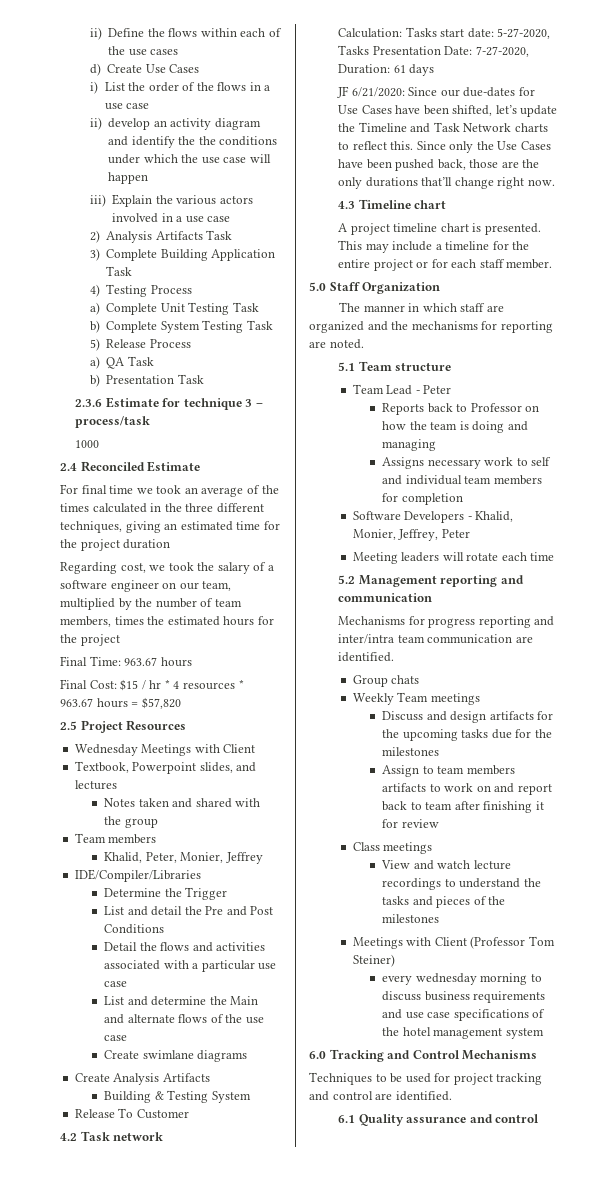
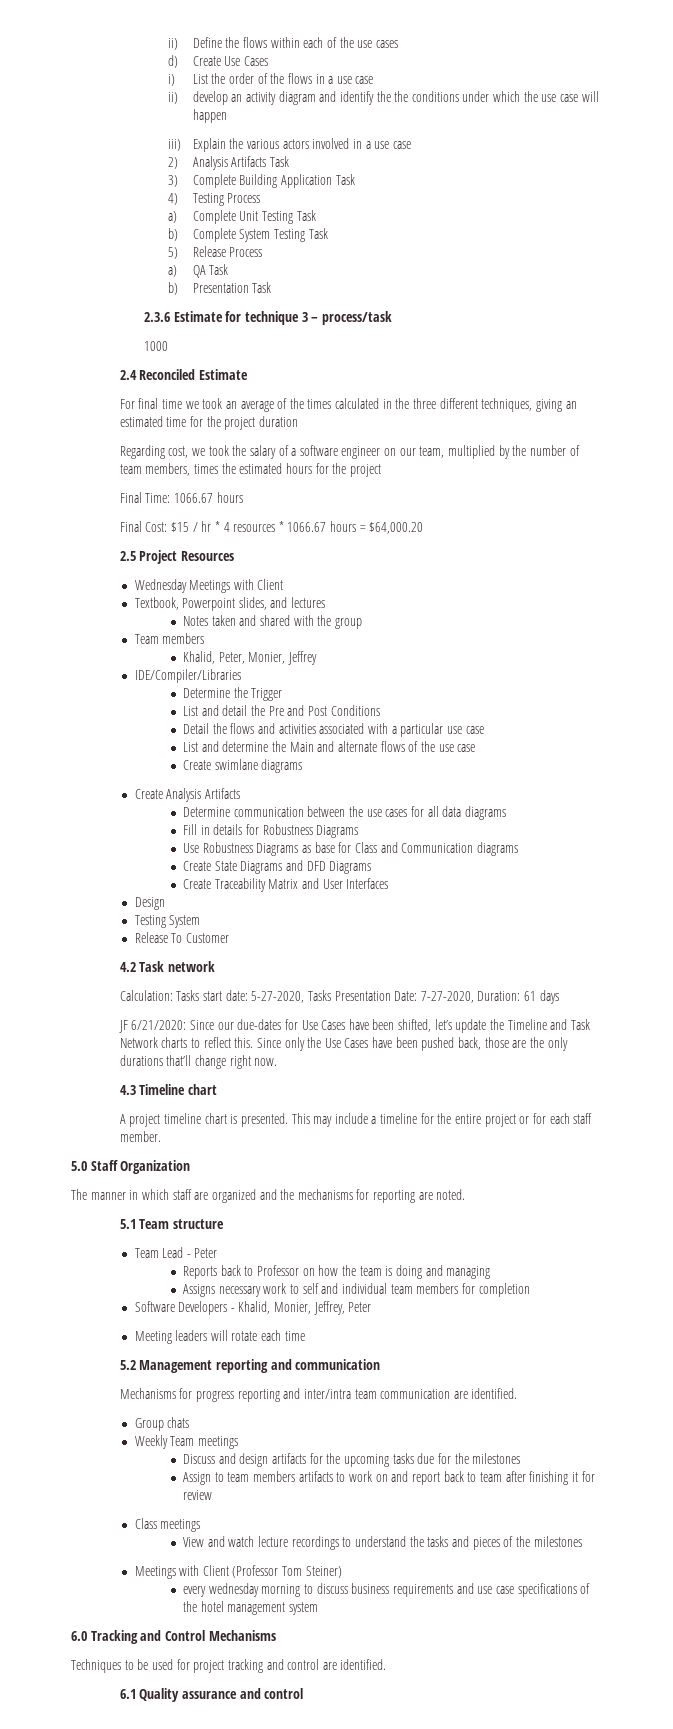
[124,657,158,666] 963.67 -> [173,493,213,503] 1066.67
[60,698,94,707] 963.67 -> [287,522,327,532] 1066.67
[141,697,181,709] $57,820 -> [369,522,424,534] $64,000.20
[104,1091,164,1103] Building & -> [183,806,506,820] [183,824,359,838] [183,842,518,856] [183,860,372,874] [183,878,389,892] [134,897,165,910] Determine communication between the use cases for all data diagrams // Fill in details for Robustness Diagrams // Use Robustness Diagrams as base for Class and Communication diagrams // Create State Diagrams and DFD Diagrams // Create Traceability Matrix and User Interfaces // Design //

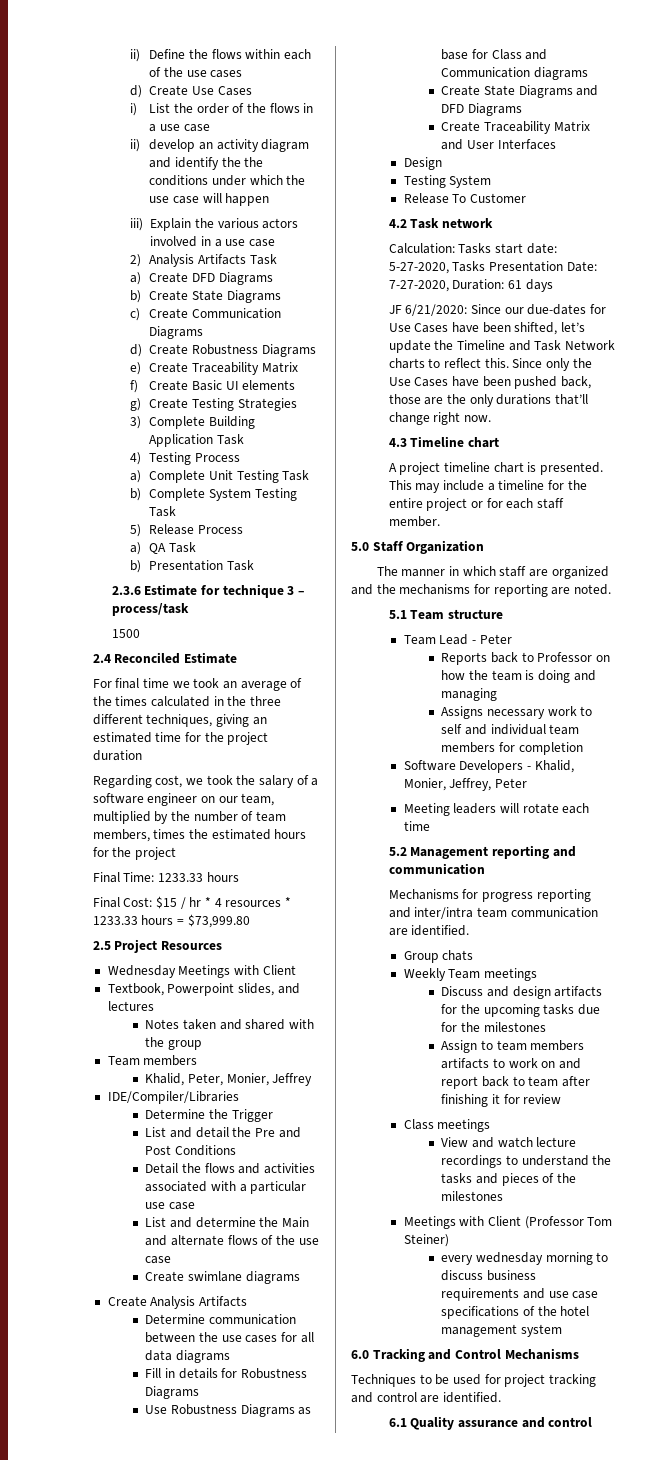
(289, 161) none -> [130,272,273,285] [130,290,281,303] [130,308,281,321] [149,326,204,339] [130,344,316,357] [130,362,298,375] [130,380,296,393] [130,398,297,411] // a) Create DFD Diagrams // b) Create State Diagrams // c) Create Communication Diagrams // d) Create Robustness Diagrams // e) Create Traceability Matrix // f) Create Basic UI elements // g) Create Testing Strategies
[144,341,169,351] 1000 -> [111,629,140,638] 1500
[173,493,213,503] 1066.67 -> [158,873,204,882] 1233.33
[287,522,327,532] 1066.67 -> [92,916,138,925] 1233.33
[369,522,424,534] $64,000.20 -> [187,914,250,928] $73,999.80

